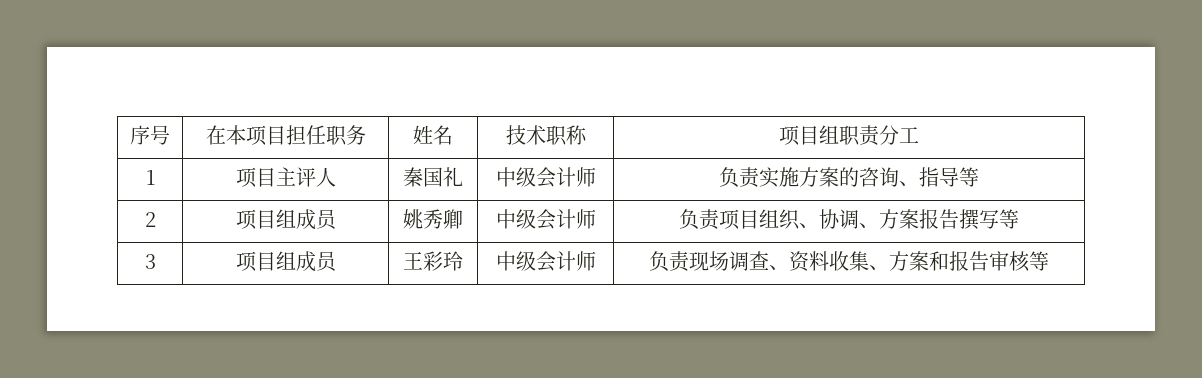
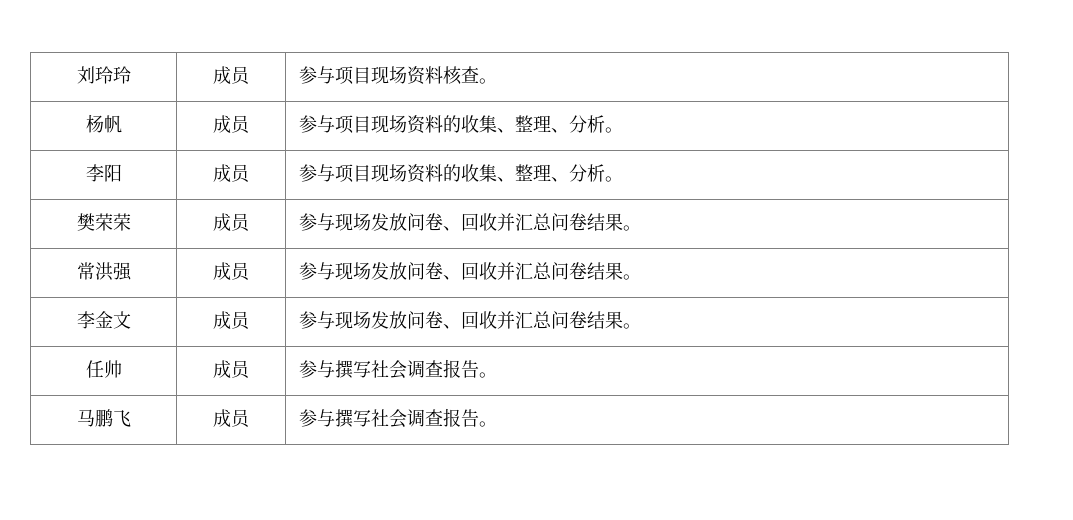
[130,125,170,145] [205,125,366,146] [413,125,453,145] [505,125,587,146] [779,125,919,146] [145,170,155,185] [235,167,336,188] [403,167,463,187] [495,167,596,188] [719,167,979,188] [144,212,156,227] [235,209,338,230] [403,209,463,229] [495,209,596,230] [679,209,1019,230] [144,254,156,269] [235,251,338,272] [403,251,463,271] [495,251,596,272] [649,251,1049,272] 序号 | 在本项目担任职务 | 姓名 | 技术职称 | 项目组职责分工 // 1 | 项目主评人 | 秦国礼 | 中级会计师 | 负责实施方案的咨询、指导等 // 2 | 项目组成员 | 姚秀卿 | 中级会计师 | 负责项目组织、协调、方案报告撰写等 // 3 | 项目组成员 | 王彩玲 | 中级会计师 | 负责现场调查、资料收集、方案和报告审核等 -> [76,66,131,84] [213,66,251,85] [298,66,497,85] [85,114,122,133] [213,115,251,134] [298,115,623,134] [85,164,122,182] [213,164,251,183] [298,164,623,183] [76,213,131,231] [213,213,251,232] [298,213,641,231] [76,262,132,281] [213,262,251,281] [298,262,641,280] [76,311,131,329] [213,311,251,330] [298,311,641,329] [85,360,122,378] [213,360,251,379] [298,359,497,379] [76,409,131,427] [213,409,251,428] [298,408,497,428] 刘玲玲 | 成员 | 参与项目现场资料核查。 // 杨帆 | 成员 | 参与项目现场资料的收集、整理、分析。 // 李阳 | 成员 | 参与项目现场资料的收集、整理、分析。 // 樊荣荣 | 成员 | 参与现场发放问卷、回收并汇总问卷结果。 // 常洪强 | 成员 | 参与现场发放问卷、回收并汇总问卷结果。 // 李金文 | 成员 | 参与现场发放问卷、回收并汇总问卷结果。 // 任帅 | 成员 | 参与撰写社会调查报告。 // 马鹏飞 | 成员 | 参与撰写社会调查报告。

